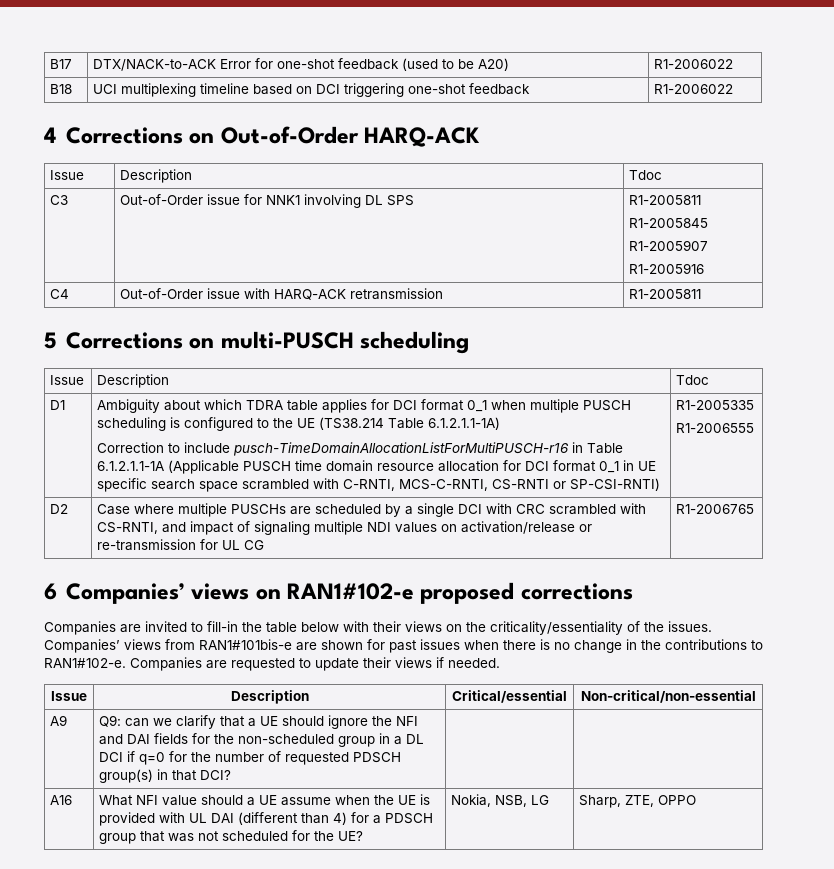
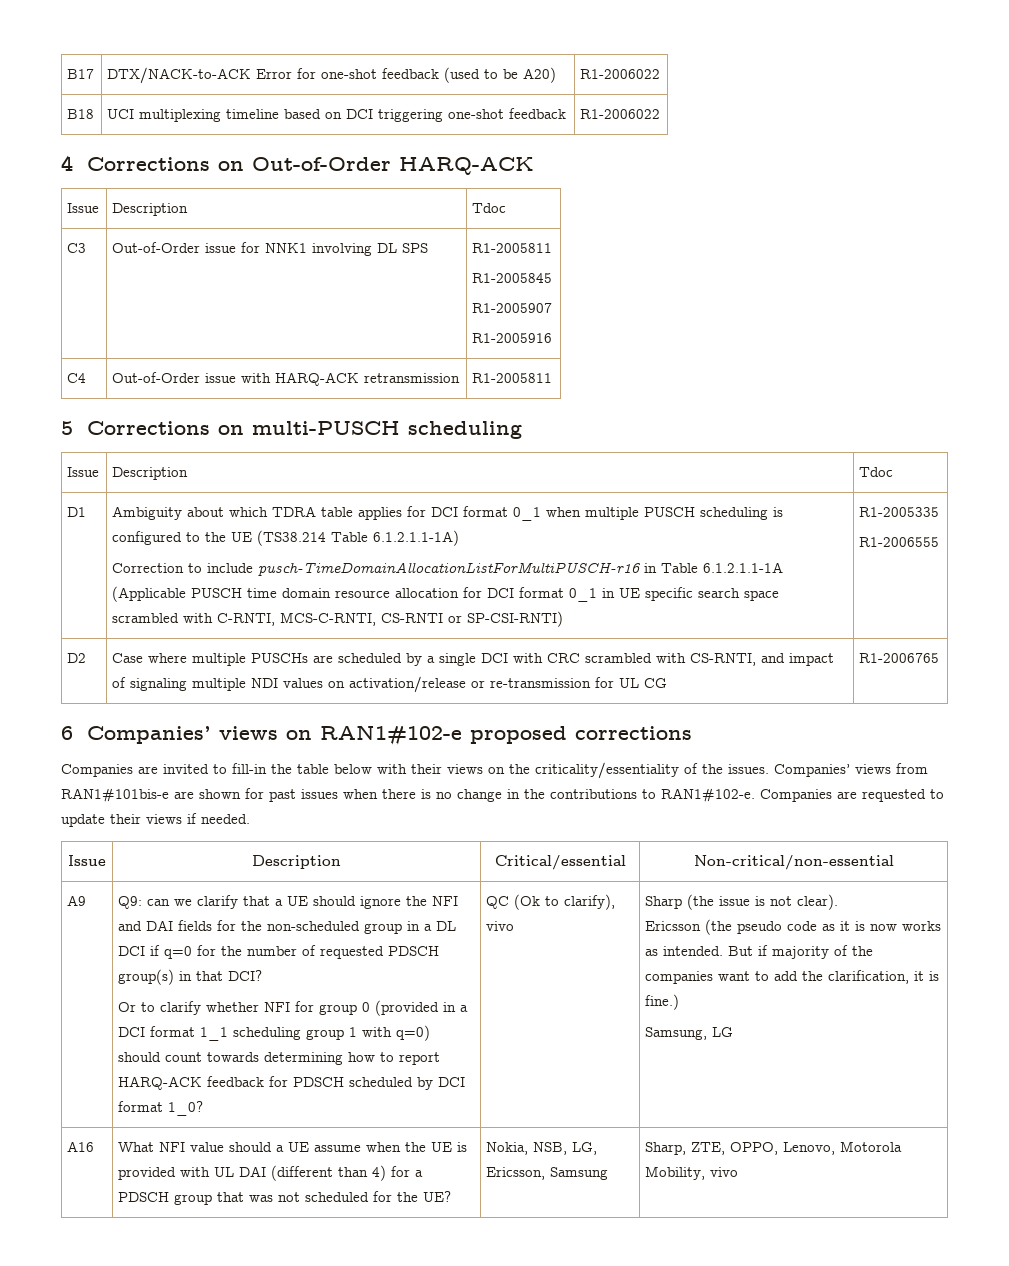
(232, 775) | | -> [118,1000,469,1016] [118,1025,431,1041] [118,1052,441,1065] [118,1076,466,1090] [118,1101,204,1116] [486,894,616,910] [486,921,515,931] [645,894,839,910] [645,919,942,935] [645,945,874,959] [645,970,940,984] [645,994,680,1010] [645,1027,734,1040] // Or to clarify whether NFI for group 0 (provided in a DCI format 1_1 scheduling group 1 with q=0) should count towards determining how to report HARQ-ACK feedback for PDSCH scheduled by DCI format 1_0? | QC (Ok to clarify), vivo | Sharp (the issue is not clear). // Ericsson (the pseudo code as it is now works as intended. But if majority of the companies want to add the clarification, it is fine.) // Samsung, LG
[531,795,550,805] LG -> [572,1142,598,1155] [486,1167,609,1180] LG, Ericsson, Samsung
[658,795,697,805] OPPO -> [730,1141,903,1155] [645,1166,739,1180] OPPO, Lenovo, Motorola Mobility, vivo

